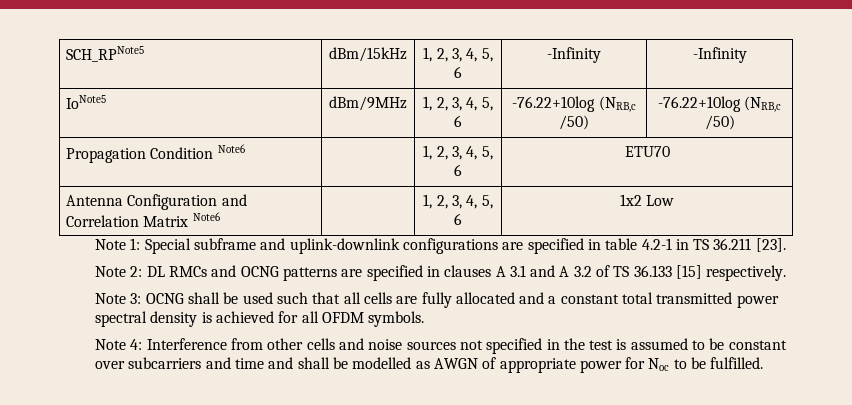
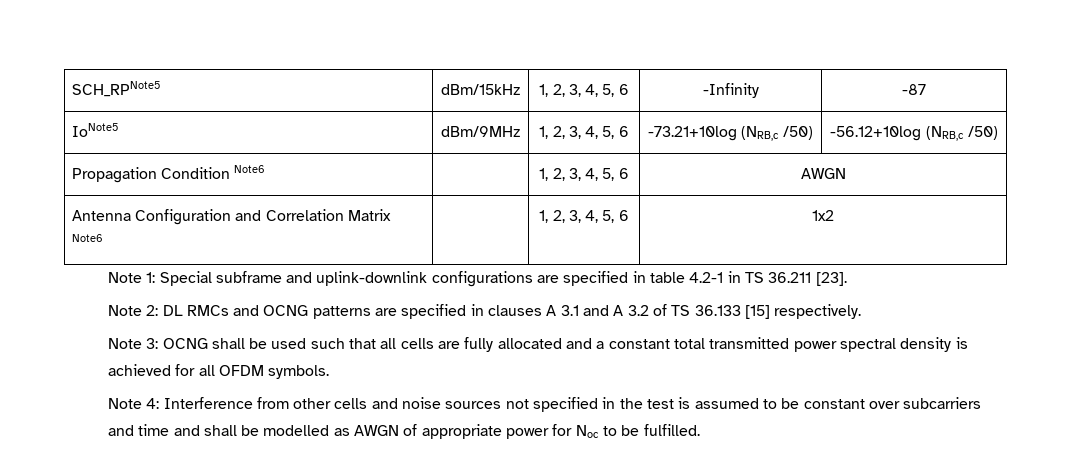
[692,47,747,63] -Infinity -> [902,84,926,95] -87
[512,96,596,112] -76.22+10log -> [647,126,737,141] -73.21+10log
[657,96,741,112] -76.22+10log -> [830,126,922,141] -56.12+10log
[624,146,670,157] ETU70 -> [800,168,846,179] AWGN
[646,195,675,206] Low -> (834, 215) none

